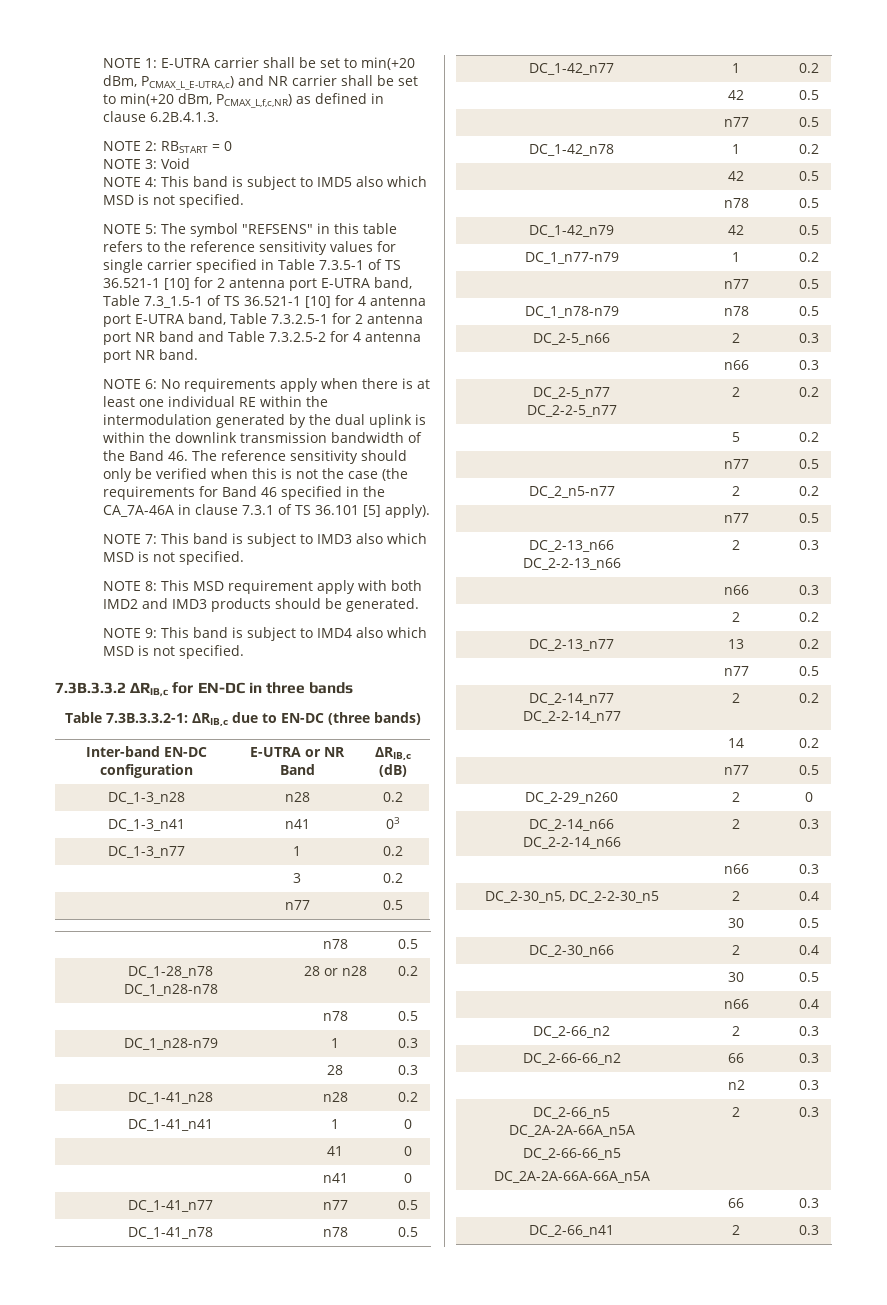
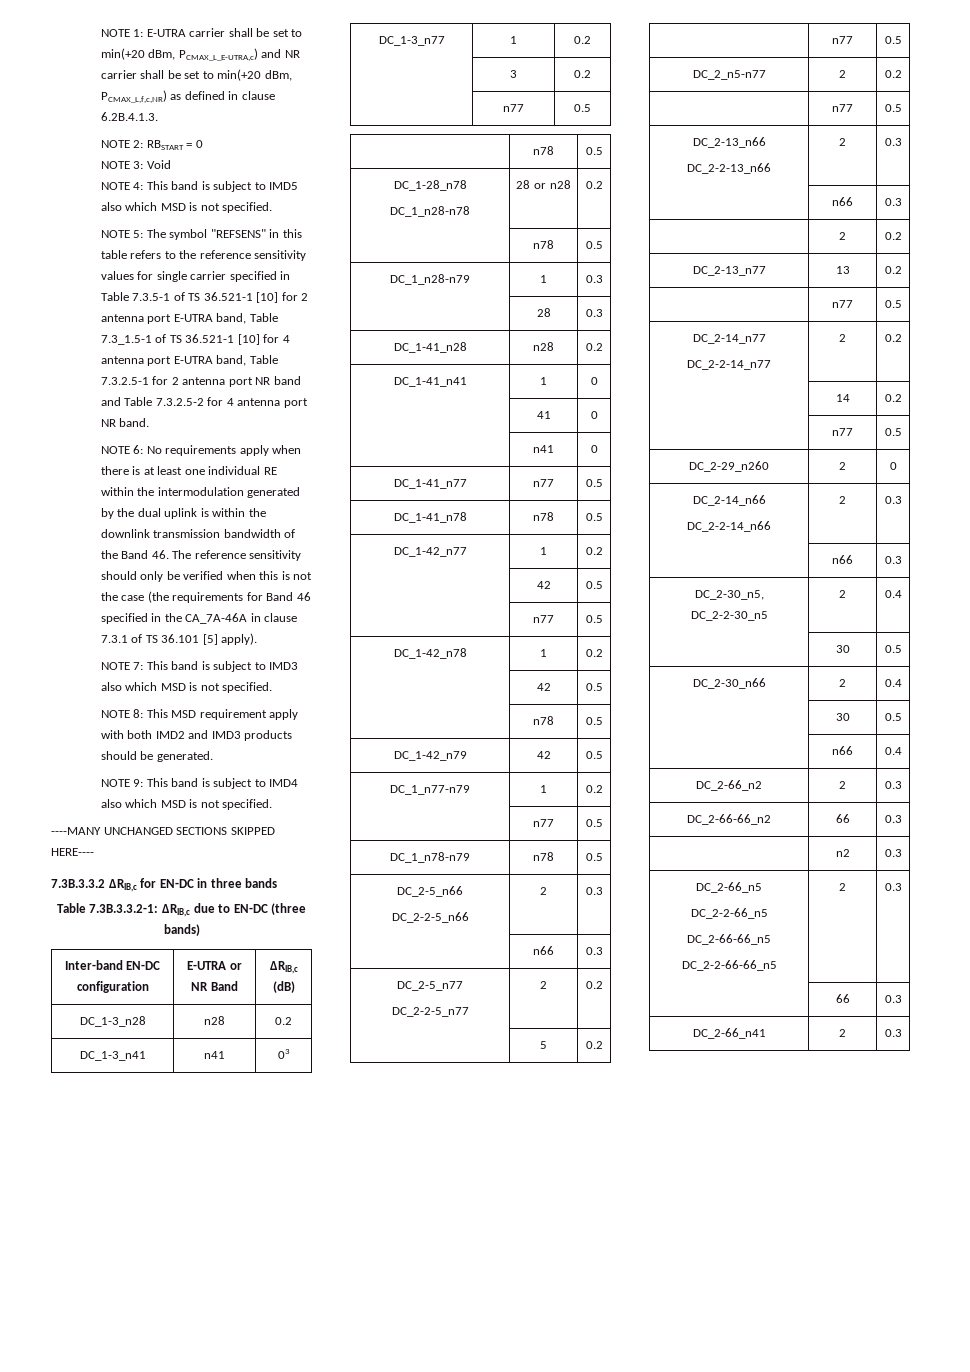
(245, 652) none -> [51,827,275,835] [51,848,94,856] // ----MANY UNCHANGED SECTIONS SKIPPED HERE----
(610, 339) none -> [391,912,469,923] // DC_2-2-5_n66
[508,1125,635,1137] DC_2A-2A-66A_n5A -> [690,908,768,919] DC_2-2-66_n5
[493,1171,650,1183] DC_2A-2A-66A-66A_n5A -> [681,960,777,971] DC_2-2-66-66_n5

